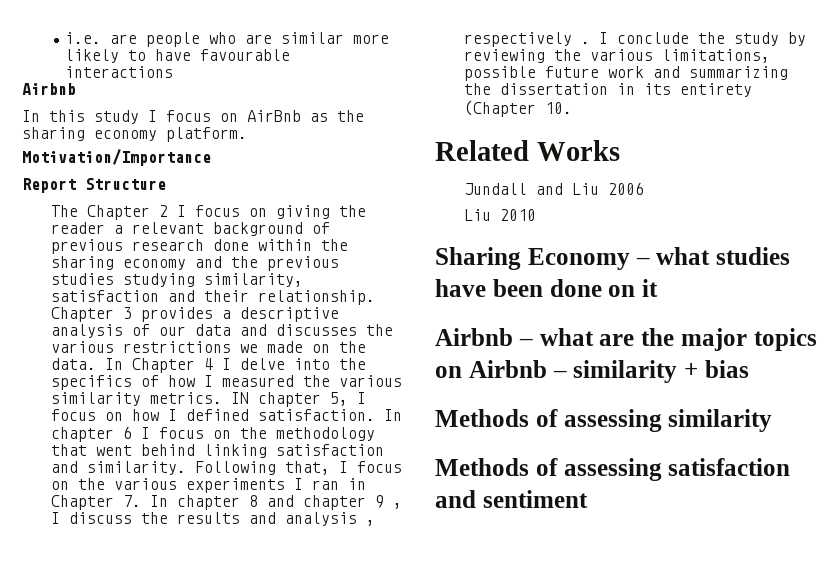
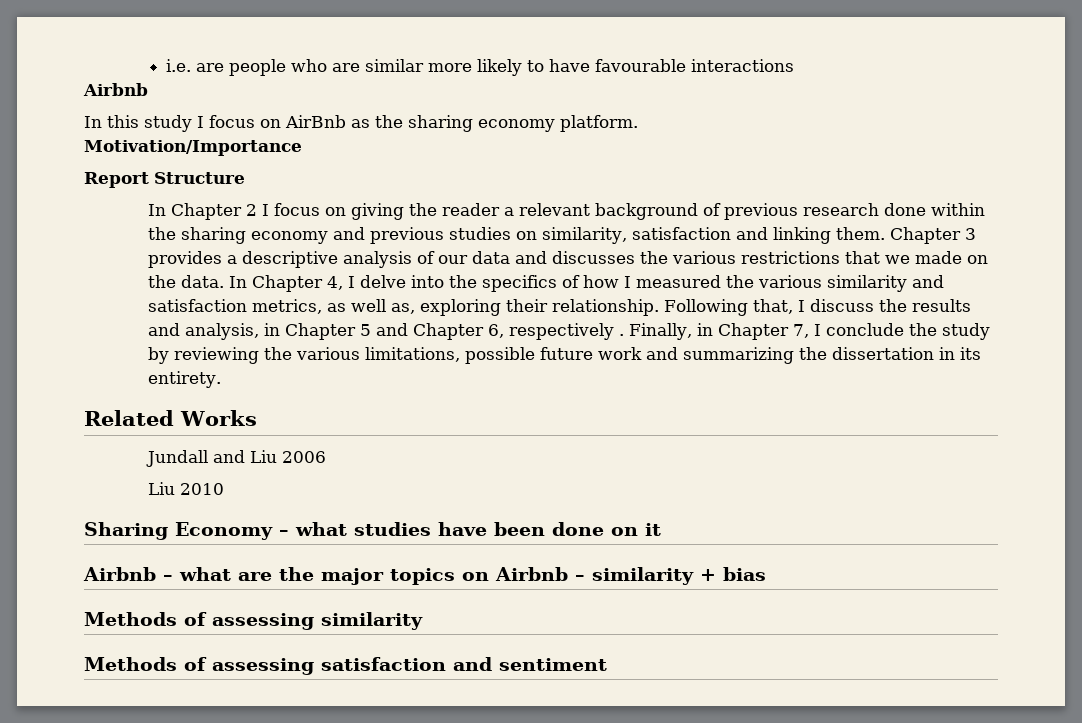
[51,205,79,217] The -> [147,204,166,216] In
[231,256,259,268] the -> (365, 233) none
[123,273,196,287] studying -> [515,231,537,240] on
[204,290,376,305] their relationship. -> [772,227,885,244] linking them.
(232, 347) none -> [844,251,880,264] that
[204,358,214,370] 4 -> [326,276,343,290] 4,
[150,392,367,407] [51,409,403,421] [51,426,376,442] [51,444,385,458] [51,461,403,475] [51,478,367,493] [51,495,403,510] [51,512,376,526] [464,32,591,47] metrics. IN chapter 5, I focus on how I defined satisfaction. In chapter 6 I focus on the methodology that went behind linking satisfaction and similarity. Following that, I focus on the various experiments I ran in Chapter 7. In chapter 8 and chapter 9 , I discuss the results and analysis , respectively . -> [911,275,944,288] [147,299,971,316] [147,323,809,340] and satisfaction metrics, as well as, exploring their relationship. Following that, I discuss the results and analysis, in Chapter 5 and Chapter 6, respectively . Finally, in Chapter 7,
[680,83,753,97] [464,100,573,117] entirety (Chapter 10. -> [147,371,221,388] entirety.

